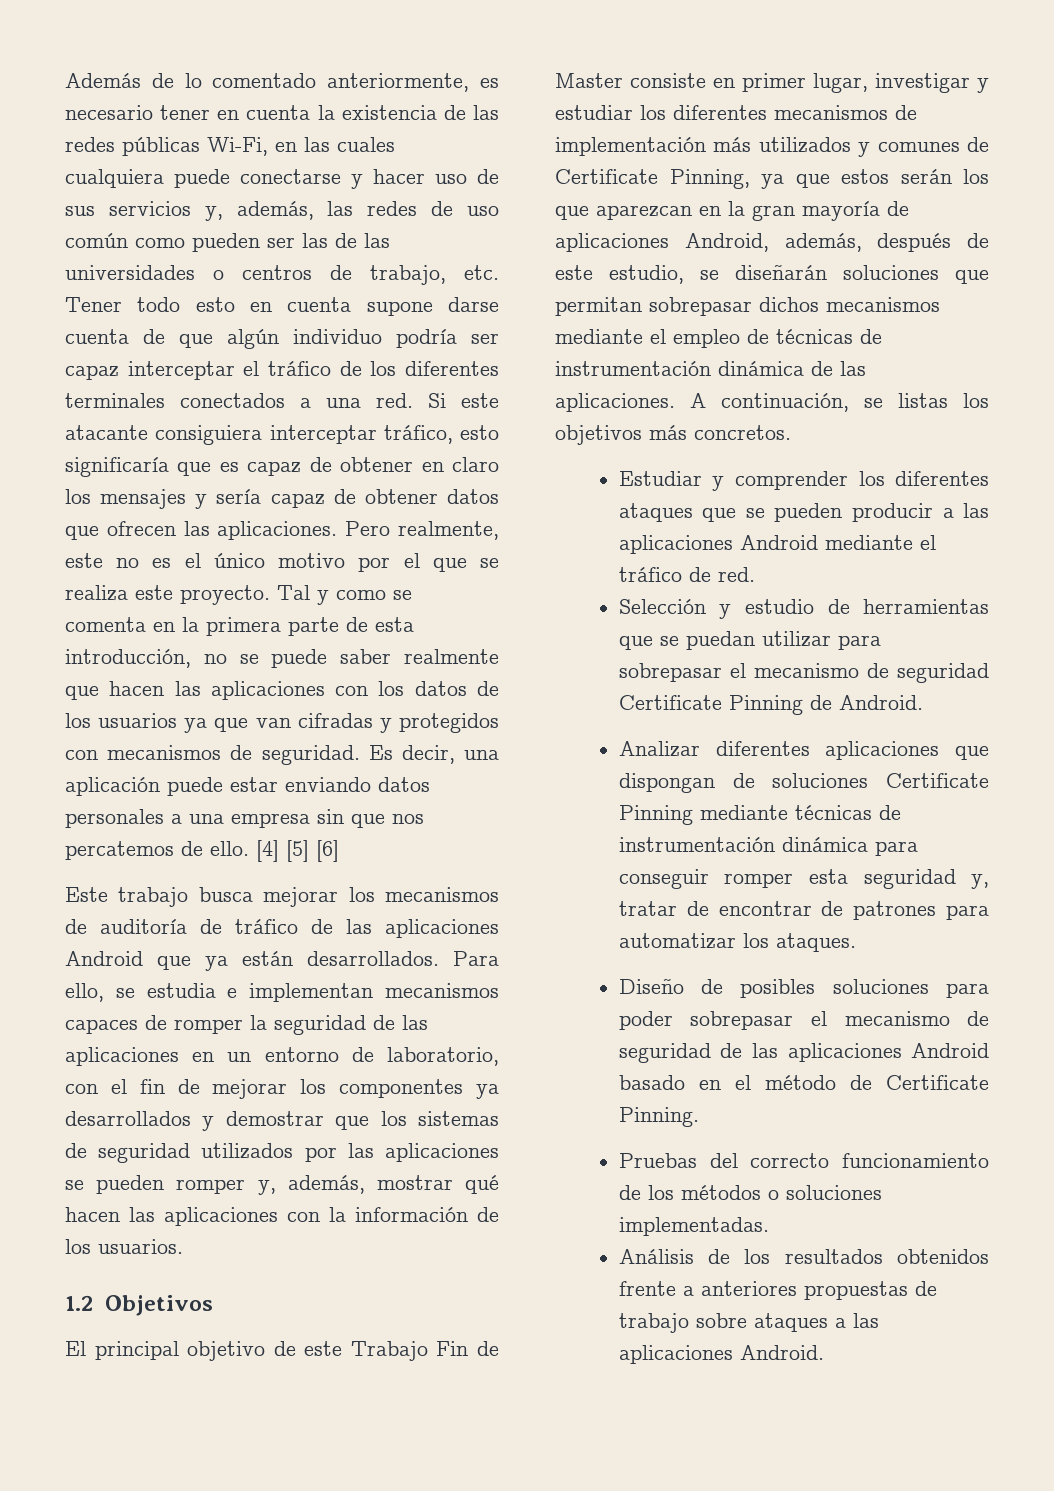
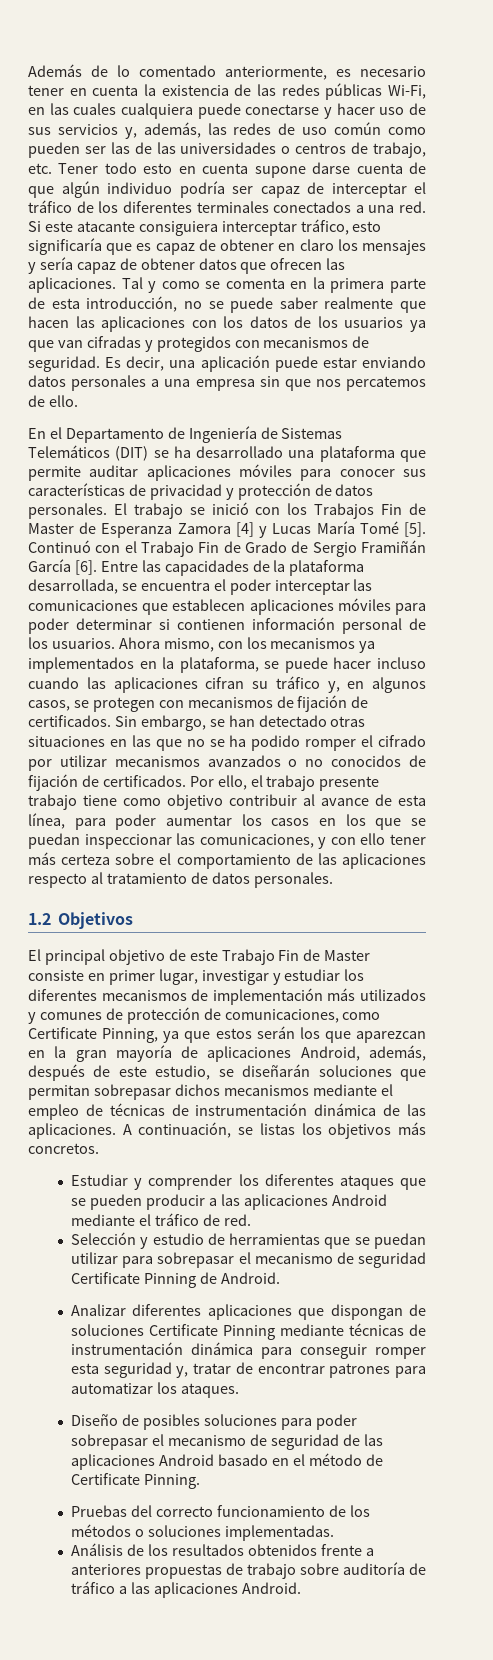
(119, 372) none -> [307,182,324,194] de
[345,521,499,540] [65,553,500,572] [65,585,270,605] Pero realmente, este no es el único motivo por el que se realiza este proyecto. -> (116, 285) none
[256,840,339,862] [65,887,499,907] [65,919,499,938] [65,951,499,971] [65,983,500,1002] [65,1015,428,1035] [65,1047,499,1066] [65,1079,499,1099] [65,1111,499,1131] [65,1143,499,1163] [65,1175,499,1195] [65,1207,499,1226] [65,1239,183,1254] [4] [5] [6] // Este trabajo busca mejorar los mecanismos de auditoría de tráfico de las aplicaciones Android que ya están desarrollados. Para ello, se estudia e implementan mecanismos capaces de romper la seguridad de las aplicaciones en un entorno de laboratorio, con el fin de mejorar los componentes ya desarrollados y demostrar que los sistemas de seguridad utilizados por las aplicaciones se pueden romper y, además, mostrar qué hacen las aplicaciones con la información de los usuarios. -> [28,426,343,443] [28,445,426,462] [28,464,426,481] [28,483,374,500] [28,502,427,519] [28,521,427,538] [28,540,426,557] [28,559,365,576] [28,579,373,595] [28,598,426,615] [28,617,426,634] [28,637,376,653] [28,657,426,673] [28,676,426,693] [28,695,369,712] [28,715,366,731] [28,735,426,751] [28,755,426,771] [28,774,380,791] [28,794,426,810] [28,813,426,830] [28,833,426,849] [28,852,426,869] [28,872,333,888] // En el Departamento de Ingeniería de Sistemas Telemáticos (DIT) se ha desarrollado una plataforma que permite auditar aplicaciones móviles para conocer sus características de privacidad y protección de datos personales. El trabajo se inició con los Trabajos Fin de Master de Esperanza Zamora [4] y Lucas María Tomé [5]. Continuó con el Trabajo Fin de Grado de Sergio Framiñán García [6]. Entre las capacidades de la plataforma desarrollada, se encuentra el poder interceptar las comunicaciones que establecen aplicaciones móviles para poder determinar si contienen información personal de los usuarios. Ahora mismo, con los mecanismos ya implementados en la plataforma, se puede hacer incluso cuando las aplicaciones cifran su tráfico y, en algunos casos, se protegen con mecanismos de fijación de certificados. Sin embargo, se han detectado otras situaciones en las que no se ha podido romper el cifrado por utilizar mecanismos avanzados o no conocidos de fijación de certificados. Por ello, el trabajo presente trabajo tiene como objetivo contribuir al avance de esta línea, para poder aumentar los casos en los que se puedan inspeccionar las comunicaciones, y con ello tener más certeza sobre el comportamiento de las aplicaciones respecto al tratamiento de datos personales.
(989, 144) none -> [126,1007,381,1024] protección de comunicaciones, como
[821,901,844,916] de -> (325, 1368) none
[753,1313,828,1332] ataques -> [343,1562,426,1575] [71,1581,116,1594] auditoría de tráfico

